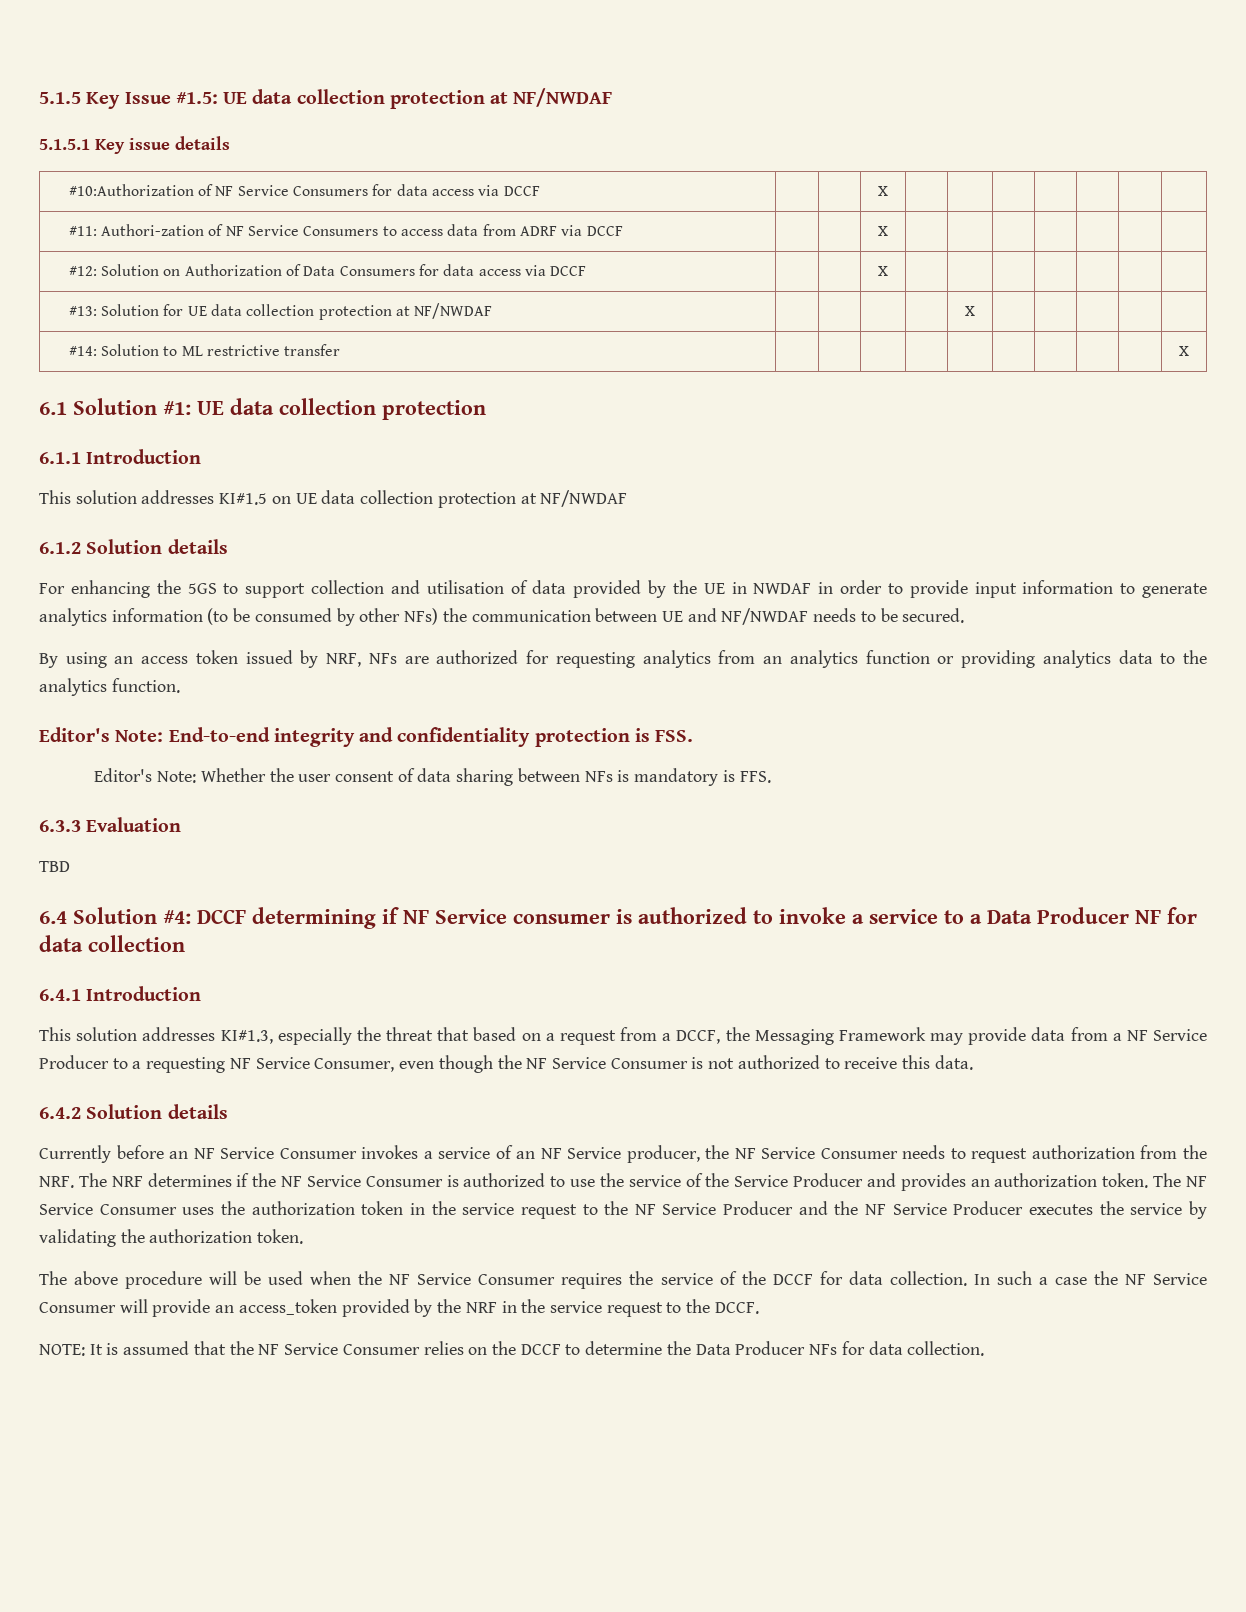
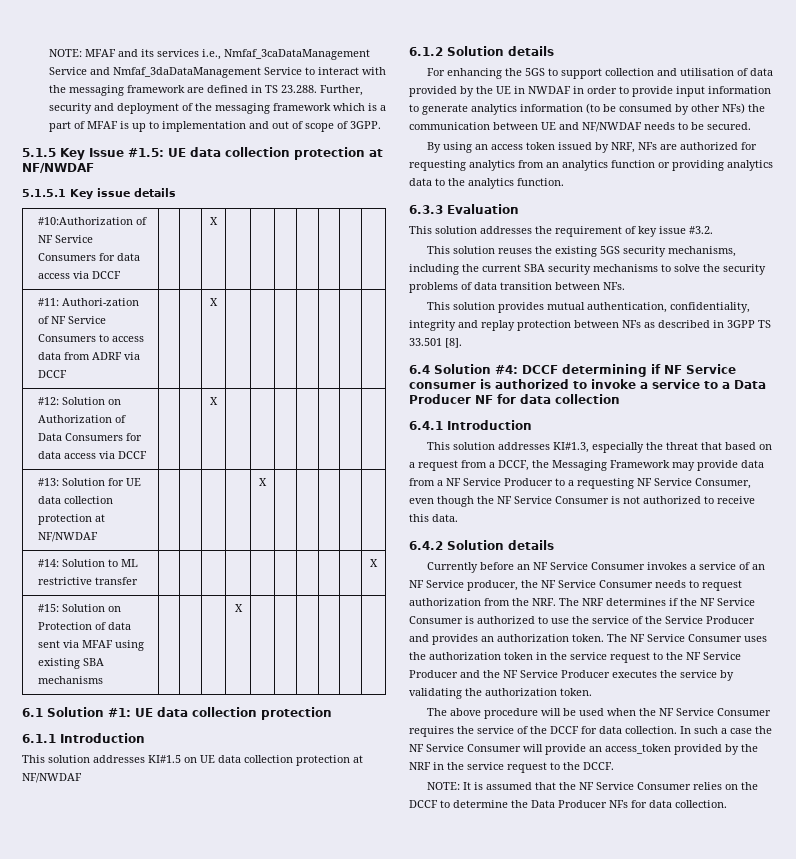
(39, 98) none -> [49,49,371,60] [49,67,387,78] [49,85,364,96] [49,103,387,114] [49,121,382,132] NOTE: MFAF and its services i.e., Nmfaf_3caDataManagement Service and Nmfaf_3daDataManagement Service to interact with the messaging framework are defined in TS 23.288. Further, security and deployment of the messaging framework which is a part of MFAF is up to implementation and out of scope of 3GPP. //
(1189, 351) none -> [38,604,122,612] [38,622,132,630] [38,640,145,651] [38,658,105,669] [38,676,104,684] [234,604,243,612] // #15: Solution on Protection of data sent via MFAF using existing SBA mechanisms | | | | X | | | | | |
[39,727,694,747] [94,768,771,786] [39,817,182,832] [39,861,70,872] Editor's Note: End-to-end integrity and confidentiality protection is FSS. // Editor's Note: Whether the user consent of data sharing between NFs is mandatory is FFS. // 6.3.3 Evaluation // TBD -> [409,204,519,214] [409,226,713,237] [426,246,736,257] [409,264,766,275] [409,282,625,293] [426,302,750,313] [409,320,771,331] [409,338,462,348] 6.3.3 Evaluation // This solution addresses the requirement of key issue #3.2. // This solution reuses the existing 5GS security mechanisms, including the current SBA security mechanisms to solve the security problems of data transition between NFs. // This solution provides mutual authentication, confidentiality, integrity and replay protection between NFs as described in 3GPP TS 33.501 [8].

